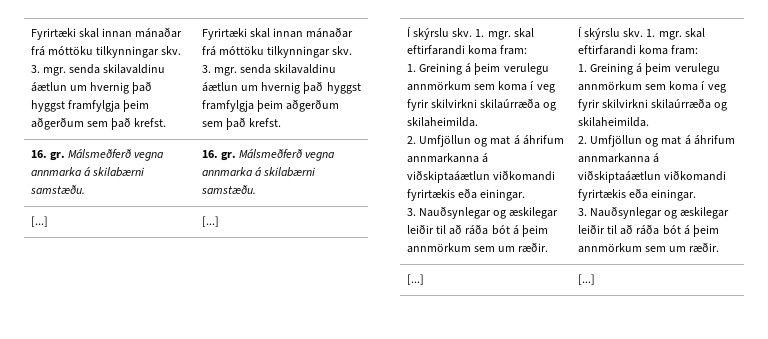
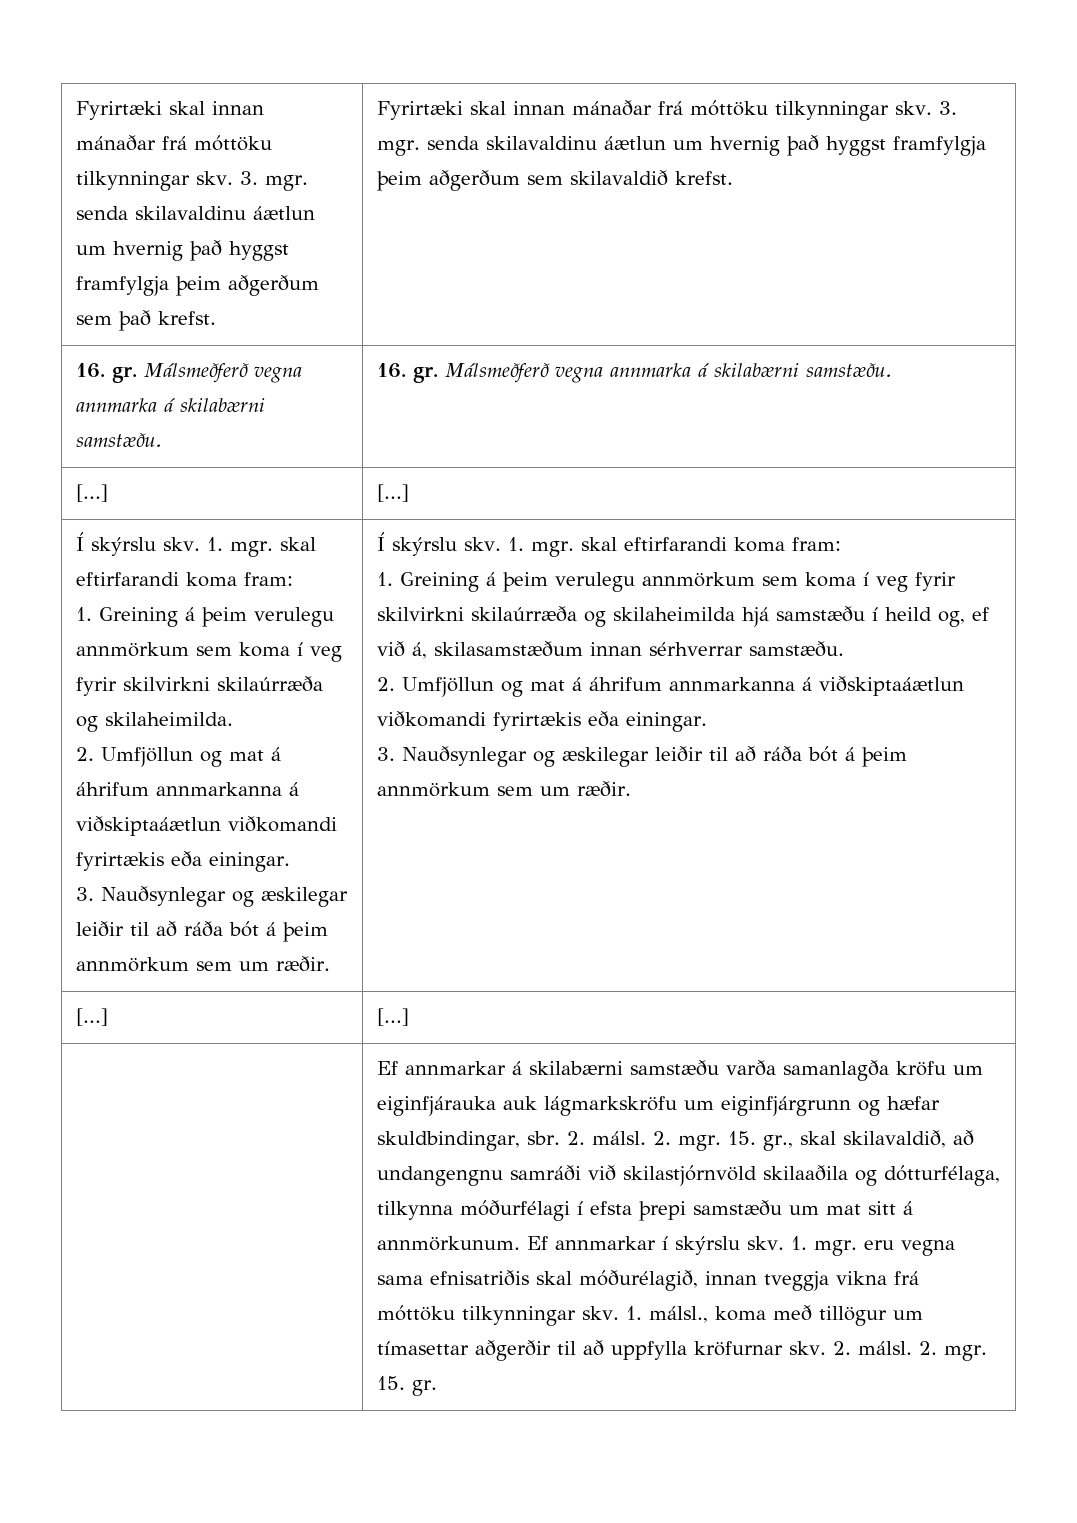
[225,117,246,130] það -> [570,170,669,186] skilavaldið
[577,117,649,127] skilaheimilda. -> [613,606,990,627] [377,641,845,659] skilaheimilda hjá samstæðu í heild og, ef við á, skilasamstæðum innan sérhverrar samstæðu.
(595, 279) none -> [377,1060,984,1081] [377,1096,941,1116] [377,1130,975,1151] [377,1165,1001,1186] [377,1200,914,1221] [377,1236,956,1256] [377,1270,920,1291] [377,1305,924,1326] [377,1340,988,1361] [377,1376,438,1396] // | Ef annmarkar á skilabærni samstæðu varða samanlagða kröfu um eiginfjárauka auk lágmarkskröfu um eiginfjárgrunn og hæfar skuldbindingar, sbr. 2. málsl. 2. mgr. 15. gr., skal skilavaldið, að undangengnu samráði við skilastjórnvöld skilaaðila og dótturfélaga, tilkynna móðurfélagi í efsta þrepi samstæðu um mat sitt á annmörkunum. Ef annmarkar í skýrslu skv. 1. mgr. eru vegna sama efnisatriðis skal móðurélagið, innan tveggja vikna frá móttöku tilkynningar skv. 1. málsl., koma með tillögur um tímasettar aðgerðir til að uppfylla kröfurnar skv. 2. málsl. 2. mgr. 15. gr.

